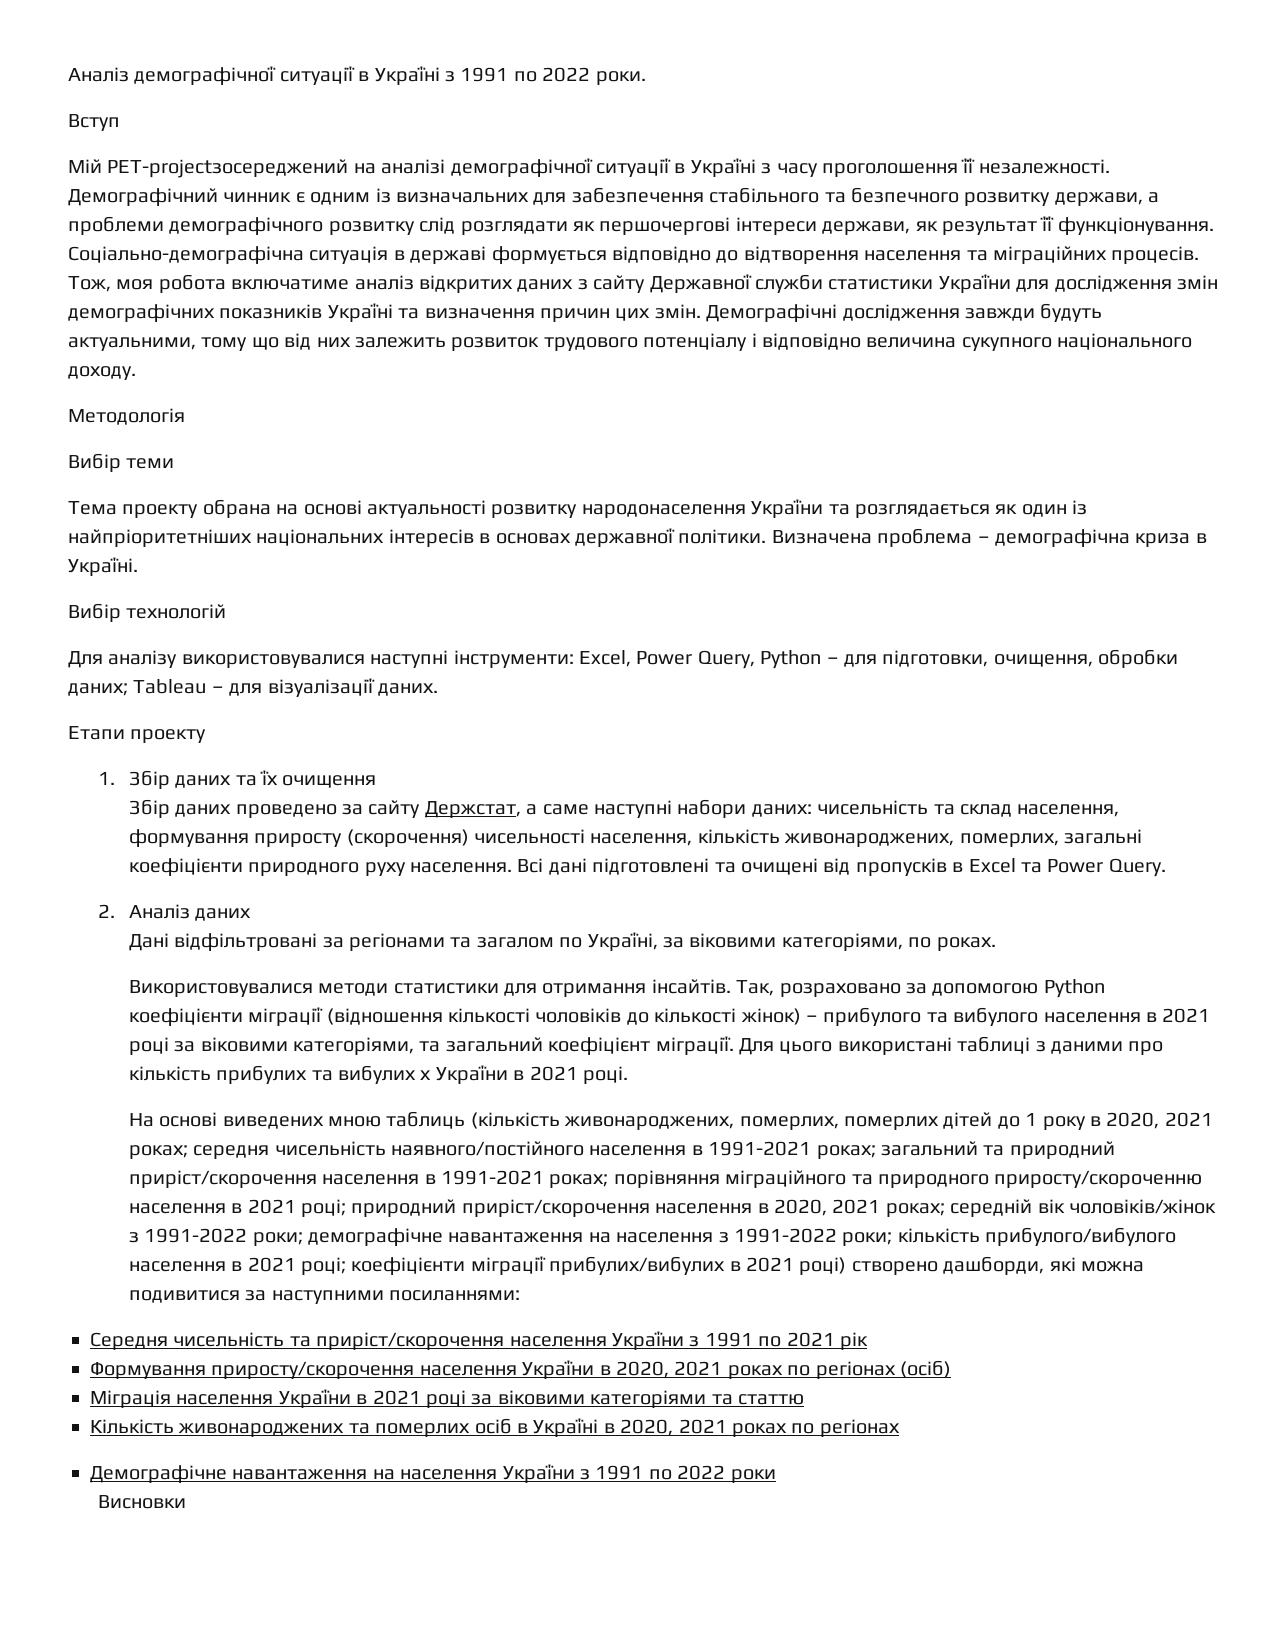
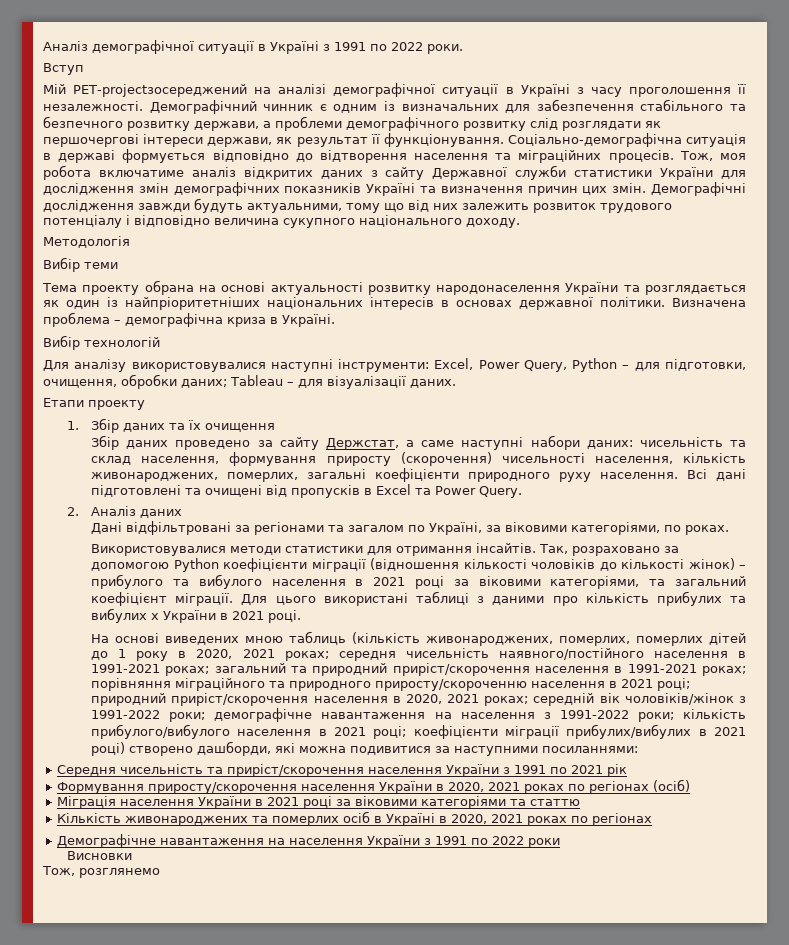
(187, 1502) none -> [42,866,160,878] // Тож, розглянемо

